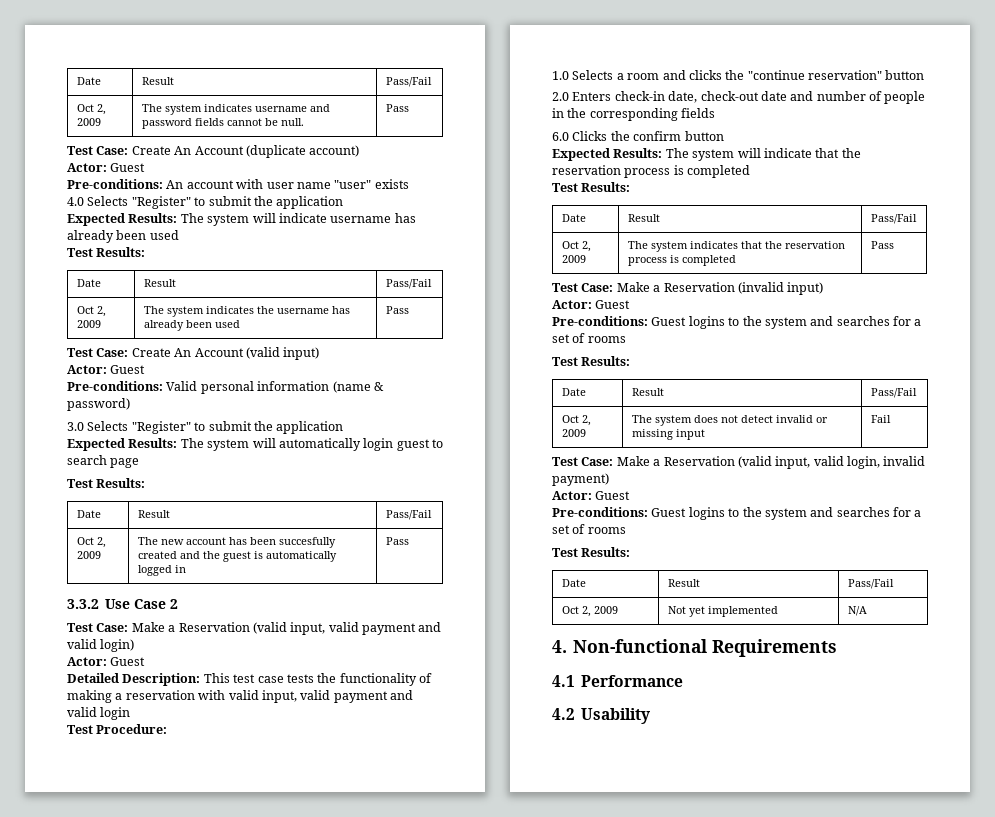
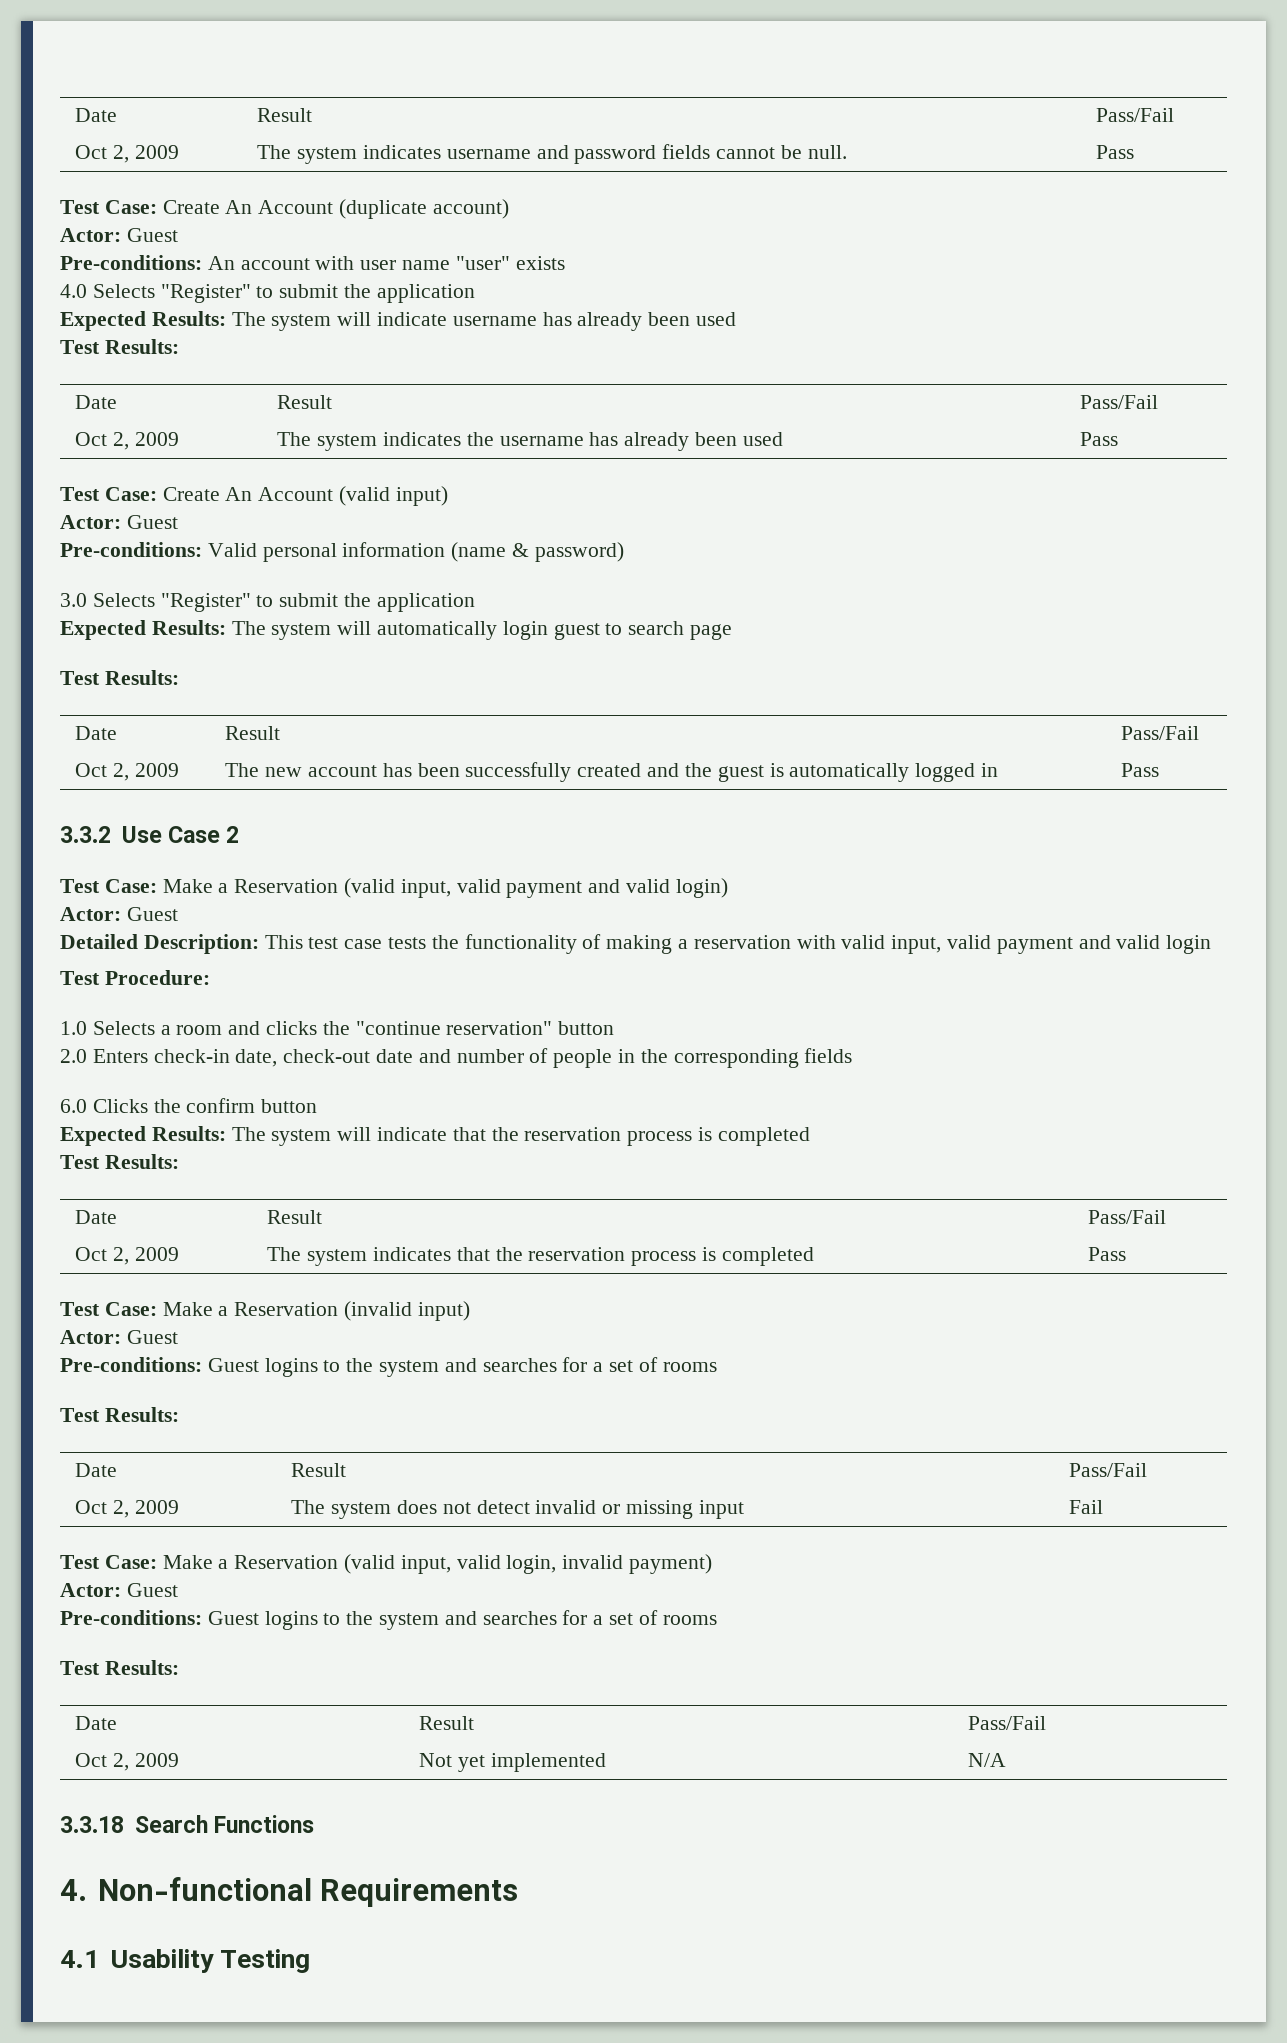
[278,537,336,548] succesfully -> [465,762,572,782] successfully
(867, 611) none -> [60,1815,314,1833] // 3.3.18 Search Functions
[581,675,684,687] [552,708,651,724] Performance // 4.2 Usability -> [109,1949,310,1973] Usability Testing

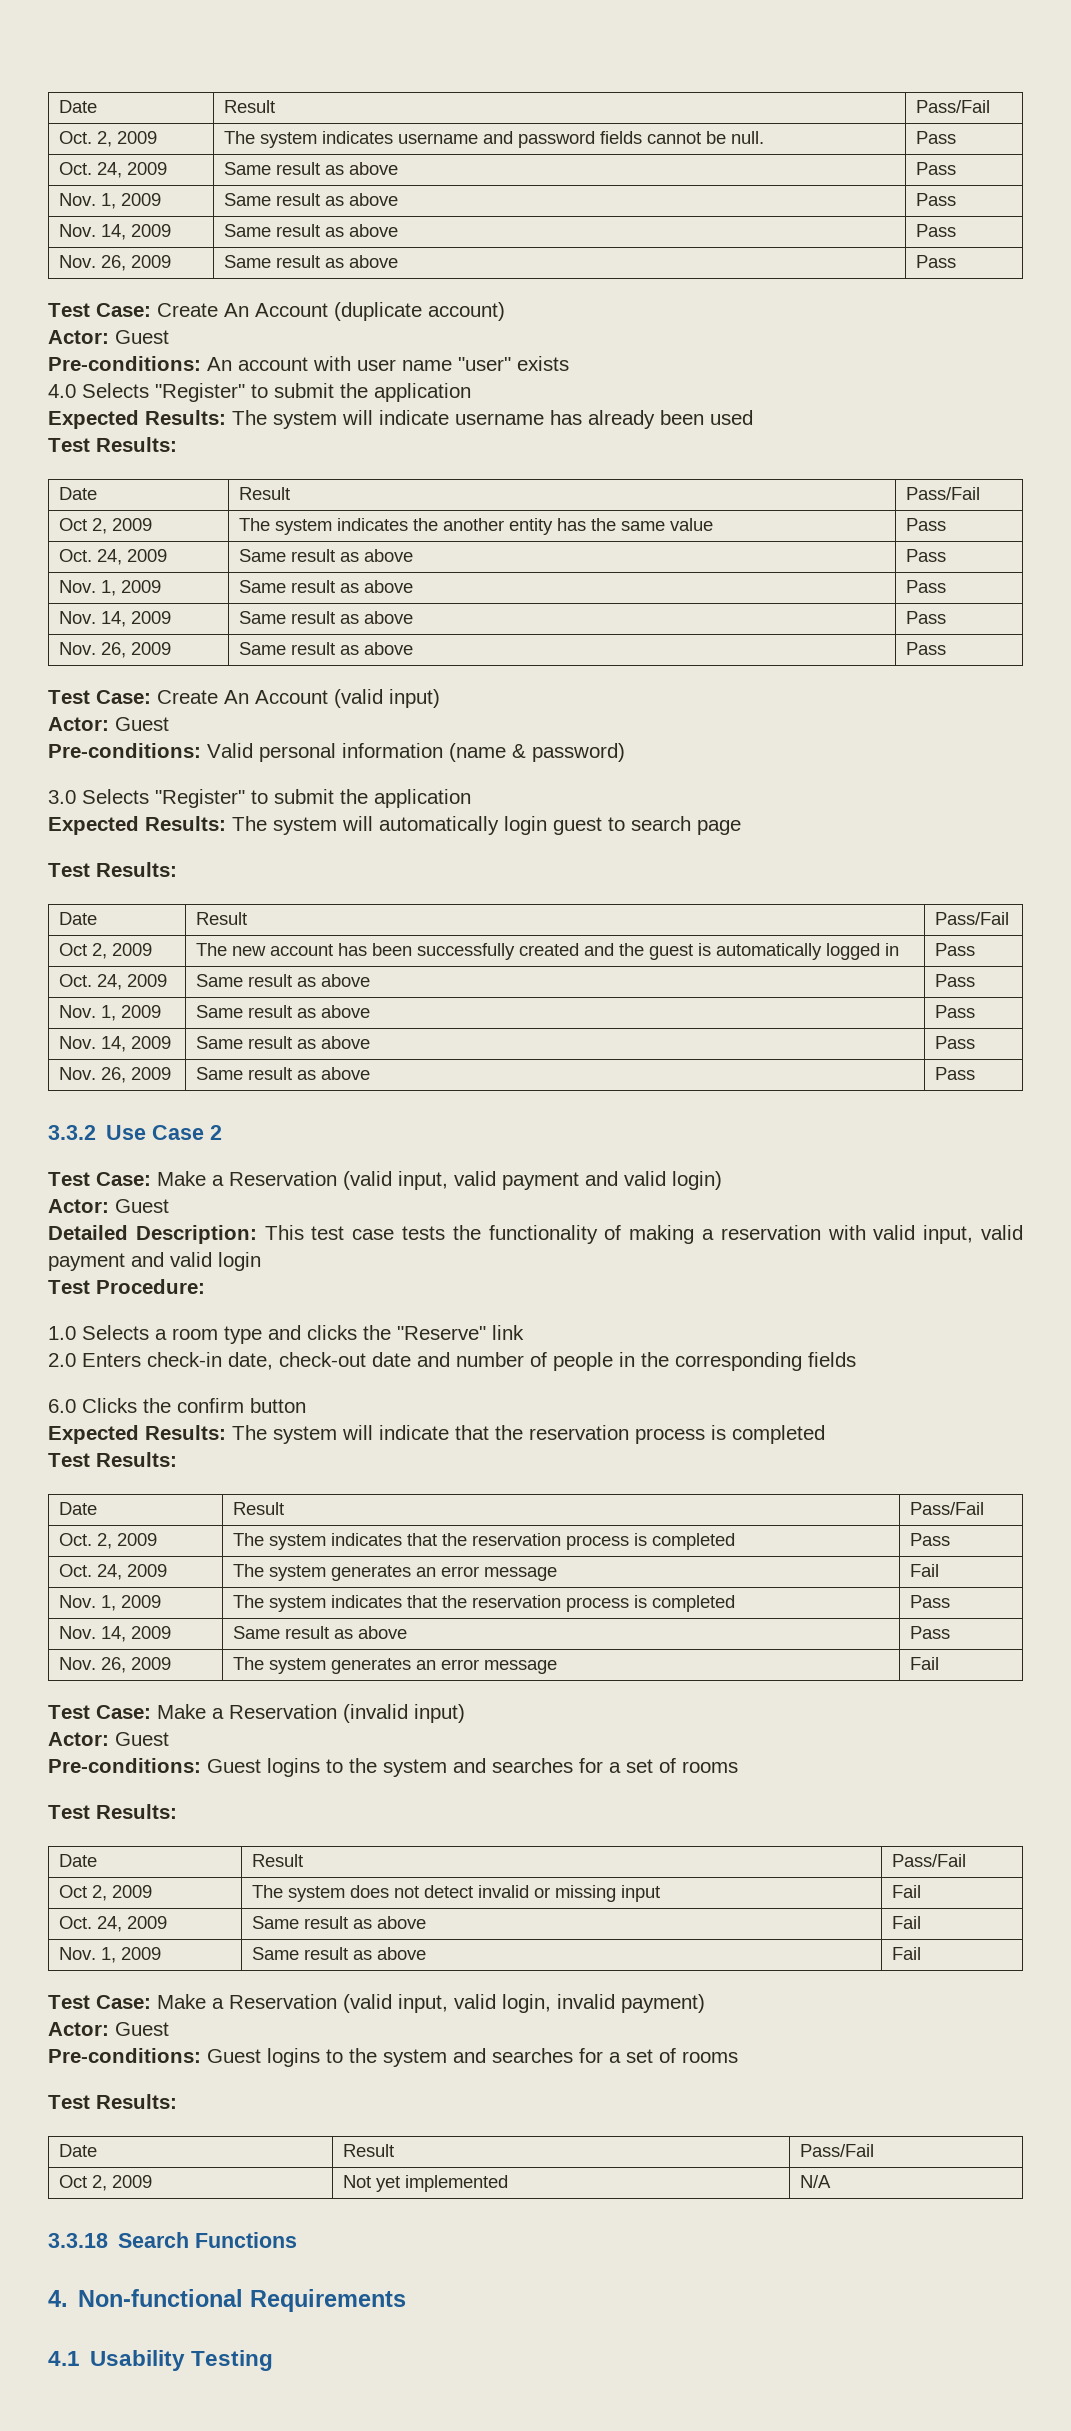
[75,108,118,122] [257,108,313,122] [1096,108,1175,122] [75,145,108,159] Date | Result | Pass/Fail // Oct -> [59,100,98,113] [224,100,276,113] [916,100,991,113] [59,131,93,144] Date | Result | Pass/Fail // Oct.
(1135, 152) none -> [59,162,168,178] [224,162,399,175] [916,162,957,175] [59,193,162,209] [224,193,399,206] [916,193,957,206] [59,224,172,240] [224,224,399,237] [916,224,957,237] [59,255,172,271] [224,255,399,268] [916,255,957,268] // Oct. 24, 2009 | Same result as above | Pass // Nov. 1, 2009 | Same result as above | Pass // Nov. 14, 2009 | Same result as above | Pass // Nov. 26, 2009 | Same result as above | Pass
[499,432,783,451] username has already been used -> [443,518,714,535] [906,518,947,531] [59,549,168,565] [239,549,414,562] [906,549,947,562] [59,580,162,596] [239,580,414,593] [906,580,947,593] [59,611,172,627] [239,611,414,624] [906,611,947,624] [59,642,172,658] [239,642,414,655] another entity has the same value | Pass // Oct. 24, 2009 | Same result as above | Pass // Nov. 1, 2009 | Same result as above | Pass // Nov. 14, 2009 | Same result as above | Pass // Nov. 26, 2009 | Same result as above
(1160, 770) none -> [59,974,168,990] [196,974,371,987] [935,974,976,987] [59,1005,162,1021] [196,1005,371,1018] [935,1005,976,1018] [59,1036,172,1052] [196,1036,371,1049] [935,1036,976,1049] [59,1067,172,1083] [196,1067,371,1080] [935,1067,976,1080] // Oct. 24, 2009 | Same result as above | Pass // Nov. 1, 2009 | Same result as above | Pass // Nov. 14, 2009 | Same result as above | Pass // Nov. 26, 2009 | Same result as above | Pass
(223, 1030) none -> [224,1326,262,1344] type
[355,1021,615,1035] "continue reservation" button -> [397,1325,524,1340] "Reserve" link
[75,1247,108,1261] Oct -> [59,1533,93,1546] Oct.
(1127, 1254) none -> [59,1564,168,1580] [233,1564,558,1581] [910,1564,940,1577] [59,1595,162,1611] [233,1595,736,1612] [910,1595,951,1608] [59,1626,172,1642] [233,1626,408,1639] [910,1626,951,1639] [59,1657,172,1673] [233,1657,558,1674] [910,1657,940,1670] // Oct. 24, 2009 | The system generates an error message | Fail // Nov. 1, 2009 | The system indicates that the reservation process is completed | Pass // Nov. 14, 2009 | Same result as above | Pass // Nov. 26, 2009 | The system generates an error message | Fail
(1104, 1507) none -> [59,1916,168,1932] [252,1916,427,1929] [892,1916,922,1929] [59,1947,162,1963] [252,1947,427,1960] [892,1947,922,1960] // Oct. 24, 2009 | Same result as above | Fail // Nov. 1, 2009 | Same result as above | Fail

